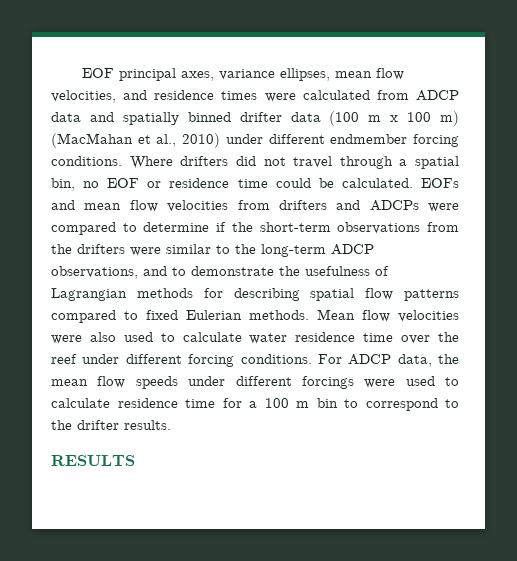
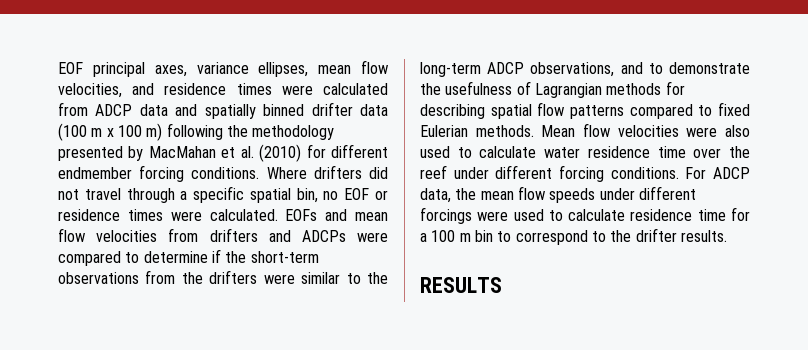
[51,133,263,148] (MacMahan et al., 2010) under -> [166,123,335,140] [58,144,326,162] following the methodology presented by MacMahan et al. (2010) for
(408, 162) none -> [193,186,245,203] specific
[237,178,334,188] time could be -> [127,209,202,221] times were

